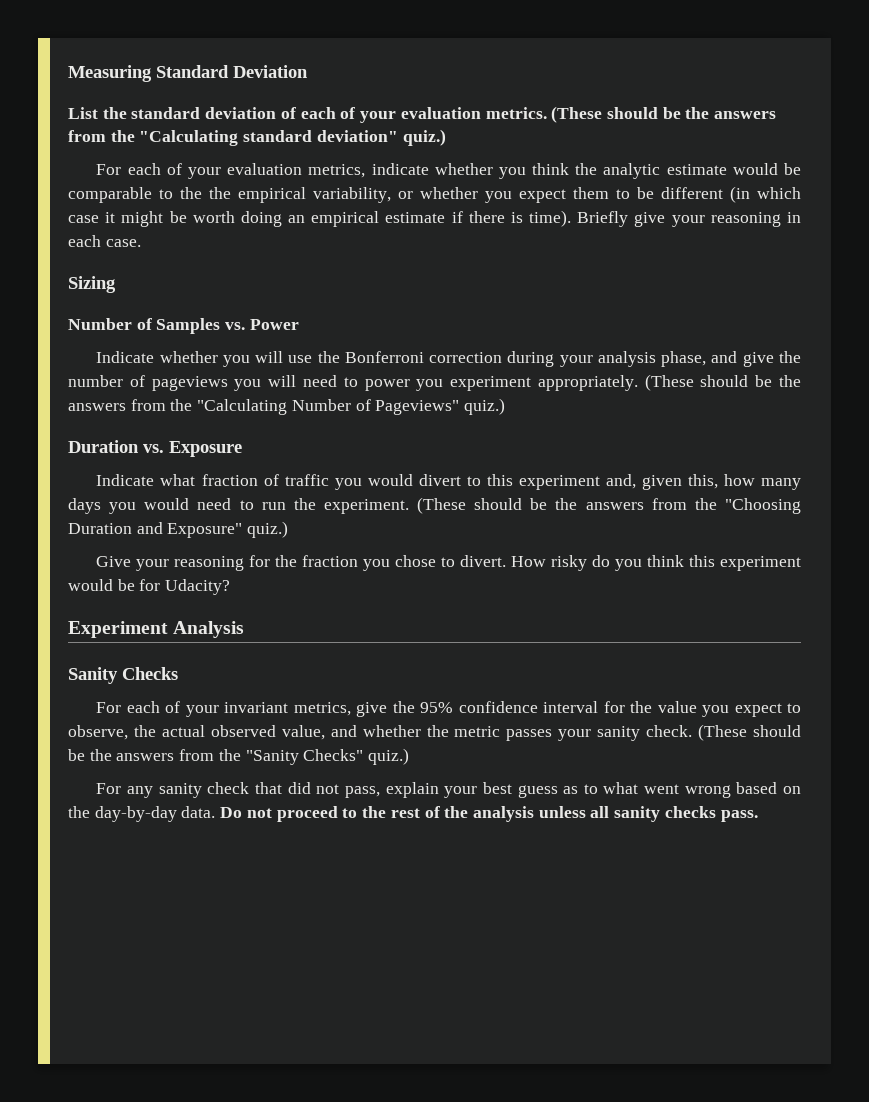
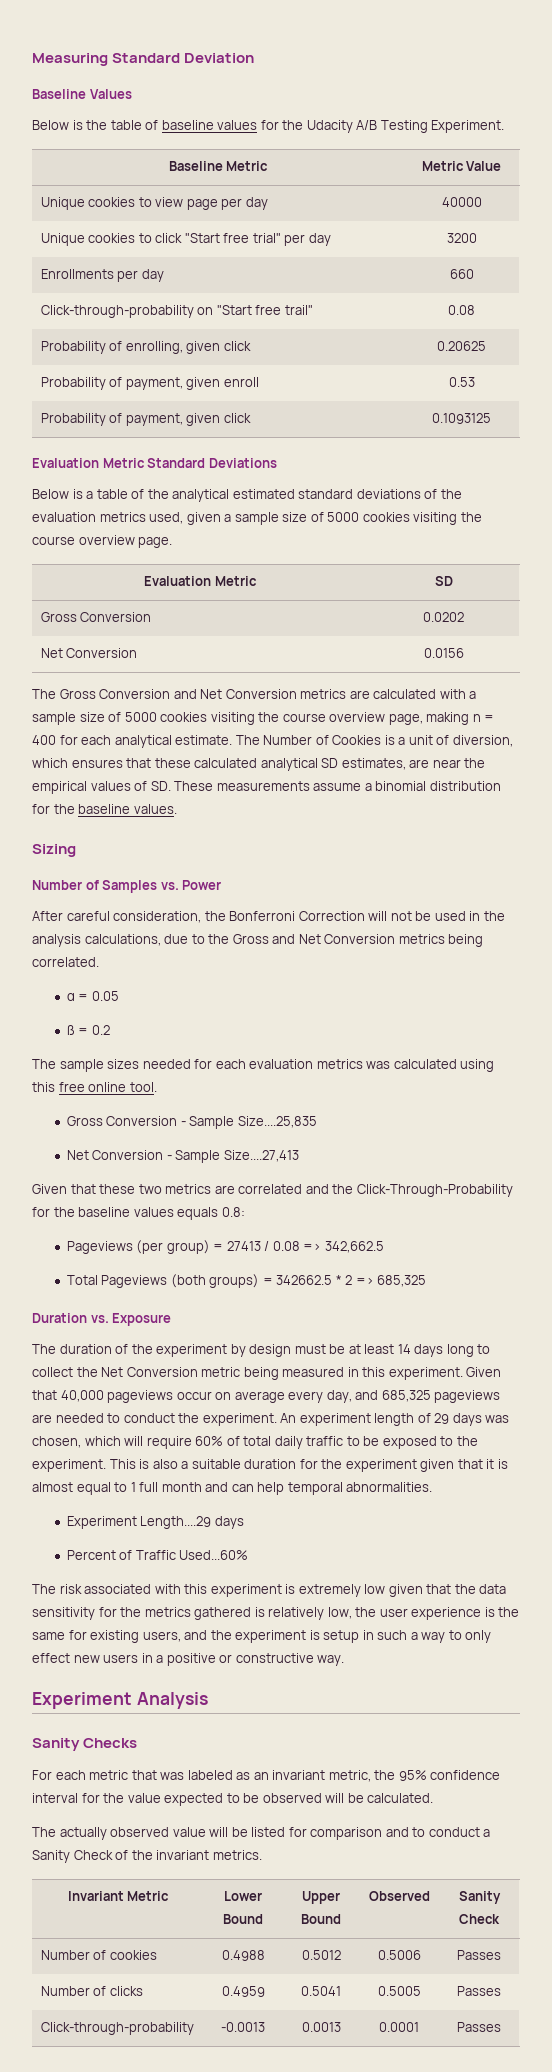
[68,106,777,123] [68,129,446,146] [96,163,801,179] [68,186,801,203] [68,210,801,227] [68,235,141,247] List the standard deviation of each of your evaluation metrics. (These should be the answers from the "Calculating standard deviation" quiz.) // For each of your evaluation metrics, indicate whether you think the analytic estimate would be comparable to the the empirical variability, or whether you expect them to be different (in which case it might be worth doing an empirical estimate if there is time). Briefly give your reasoning in each case. -> [32,89,132,99] [32,120,505,133] [168,161,269,171] [421,161,502,171] [40,197,268,210] [441,197,482,207] [40,233,331,246] [446,233,477,243] [40,269,164,282] [449,269,474,279] [40,305,313,318] [448,305,475,315] [40,341,251,354] [437,341,486,351] [40,377,259,390] [448,377,475,387] [40,413,251,426] [432,413,491,424] [32,458,277,468] [32,489,462,502] [32,512,482,525] [32,535,173,548] [144,576,257,586] [434,576,453,586] [40,612,152,622] [423,612,464,622] [40,648,138,658] [423,648,464,658] [32,689,477,699] [32,712,495,725] [32,735,513,748] [32,758,486,771] [32,781,501,794] [32,804,177,814] Baseline Values // Below is the table of baseline values for the Udacity A/B Testing Experiment. // Baseline Metric | Metric Value // Unique cookies to view page per day | 40000 // Unique cookies to click "Start free trial" per day | 3200 // Enrollments per day | 660 // Click-through-probability on "Start free trail" | 0.08 // Probability of enrolling, given click | 0.20625 // Probability of payment, given enroll | 0.53 // Probability of payment, given click | 0.1093125 // Evaluation Metric Standard Deviations // Below is a table of the analytical estimated standard deviations of the evaluation metrics used, given a sample size of 5000 cookies visiting the course overview page. // Evaluation Metric | SD // Gross Conversion | 0.0202 // Net Conversion | 0.0156 // The Gross Conversion and Net Conversion metrics are calculated with a sample size of 5000 cookies visiting the course overview page, making n = 400 for each analytical estimate. The Number of Cookies is a unit of diversion, which ensures that these calculated analytical SD estimates, are near the empirical values of SD. These measurements assume a binomial distribution for the baseline values.
[96,351,802,367] [68,374,802,391] [68,398,506,415] [68,440,242,457] [96,474,802,490] [68,497,801,514] [68,521,289,538] [96,555,801,571] [68,579,231,595] Indicate whether you will use the Bonferroni correction during your analysis phase, and give the number of pageviews you will need to power you experiment appropriately. (These should be the answers from the "Calculating Number of Pageviews" quiz.) // Duration vs. Exposure // Indicate what fraction of traffic you would divert to this experiment and, given this, how many days you would need to run the experiment. (These should be the answers from the "Choosing Duration and Exposure" quiz.) // Give your reasoning for the fraction you chose to divert. How risky do you think this experiment would be for Udacity? -> [32,911,505,923] [32,934,484,947] [32,957,99,967] [66,991,119,1001] [66,1025,110,1035] [32,1059,495,1072] [32,1082,157,1092] [66,1116,317,1129] [66,1150,299,1163] [32,1184,513,1197] [32,1207,245,1220] [66,1240,384,1254] [66,1274,427,1288] [32,1313,172,1326] [32,1344,491,1357] [32,1367,502,1380] [32,1390,501,1403] [32,1413,510,1426] [32,1436,478,1449] [32,1459,508,1472] [32,1482,433,1495] [66,1516,244,1529] [66,1550,249,1560] [32,1584,507,1597] [32,1607,520,1620] [32,1630,492,1643] [32,1653,345,1666] After careful consideration, the Bonferroni Correction will not be used in the analysis calculations, due to the Gross and Net Conversion metrics being correlated. // α = 0.05 // ß = 0.2 // The sample sizes needed for each evaluation metrics was calculated using this free online tool. // Gross Conversion - Sample Size....25,835 // Net Conversion - Sample Size....27,413 // Given that these two metrics are correlated and the Click-Through-Probability for the baseline values equals 0.8: // Pageviews (per group) = 27413 / 0.08 => 342,662.5 // Total Pageviews (both groups) = 342662.5 * 2 => 685,325 // Duration vs. Exposure // The duration of the experiment by design must be at least 14 days long to collect the Net Conversion metric being measured in this experiment. Given that 40,000 pageviews occur on average every day, and 685,325 pageviews are needed to conduct the experiment. An experiment length of 29 days was chosen, which will require 60% of total daily traffic to be exposed to the experiment. This is also a suitable duration for the experiment given that it is almost equal to 1 full month and can help temporal abnormalities. // Experiment Length....29 days // Percent of Traffic Used...60% // The risk associated with this experiment is extremely low given that the data sensitivity for the metrics gathered is relatively low, the user experience is the same for existing users, and the experiment is setup in such a way to only effect new users in a positive or constructive way.
[165,701,388,717] of your invariant metrics, give -> [89,1770,371,1782] metric that was labeled as an invariant metric,
[702,703,801,717] [68,724,802,741] [68,748,410,765] [96,782,802,798] [68,806,758,822] you expect to observe, the actual observed value, and whether the metric passes your sanity check. (These should be the answers from the "Sanity Checks" quiz.) // For any sanity check that did not pass, explain your best guess as to what went wrong based on the day-by-day data. Do not proceed to the rest of the analysis unless all sanity checks pass. -> [164,1793,434,1806] [32,1827,491,1840] [32,1850,262,1863] [67,1891,170,1901] [224,1891,262,1901] [223,1914,263,1924] [302,1891,340,1904] [301,1914,341,1924] [368,1891,430,1901] [458,1891,501,1904] [459,1914,500,1924] [40,1950,157,1960] [221,1950,265,1961] [301,1950,341,1960] [377,1950,421,1960] [457,1950,501,1960] [40,1986,143,1996] [221,1986,265,1997] [301,1986,341,1996] [377,1986,421,1996] [457,1986,501,1996] [40,2022,194,2035] [221,2022,265,2032] [301,2022,341,2032] [379,2022,419,2032] [457,2022,501,2032] expected to be observed will be calculated. // The actually observed value will be listed for comparison and to conduct a Sanity Check of the invariant metrics. // Invariant Metric | Lower Bound | Upper Bound | Observed | Sanity Check // Number of cookies | 0.4988 | 0.5012 | 0.5006 | Passes // Number of clicks | 0.4959 | 0.5041 | 0.5005 | Passes // Click-through-probability | -0.0013 | 0.0013 | 0.0001 | Passes

